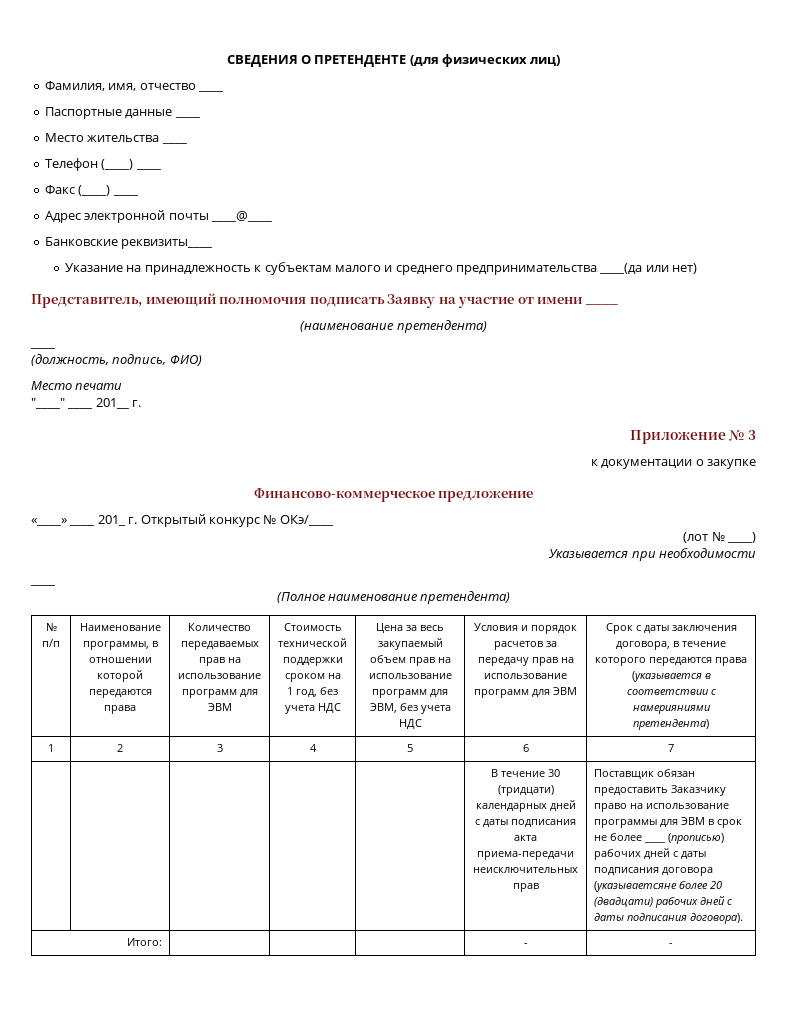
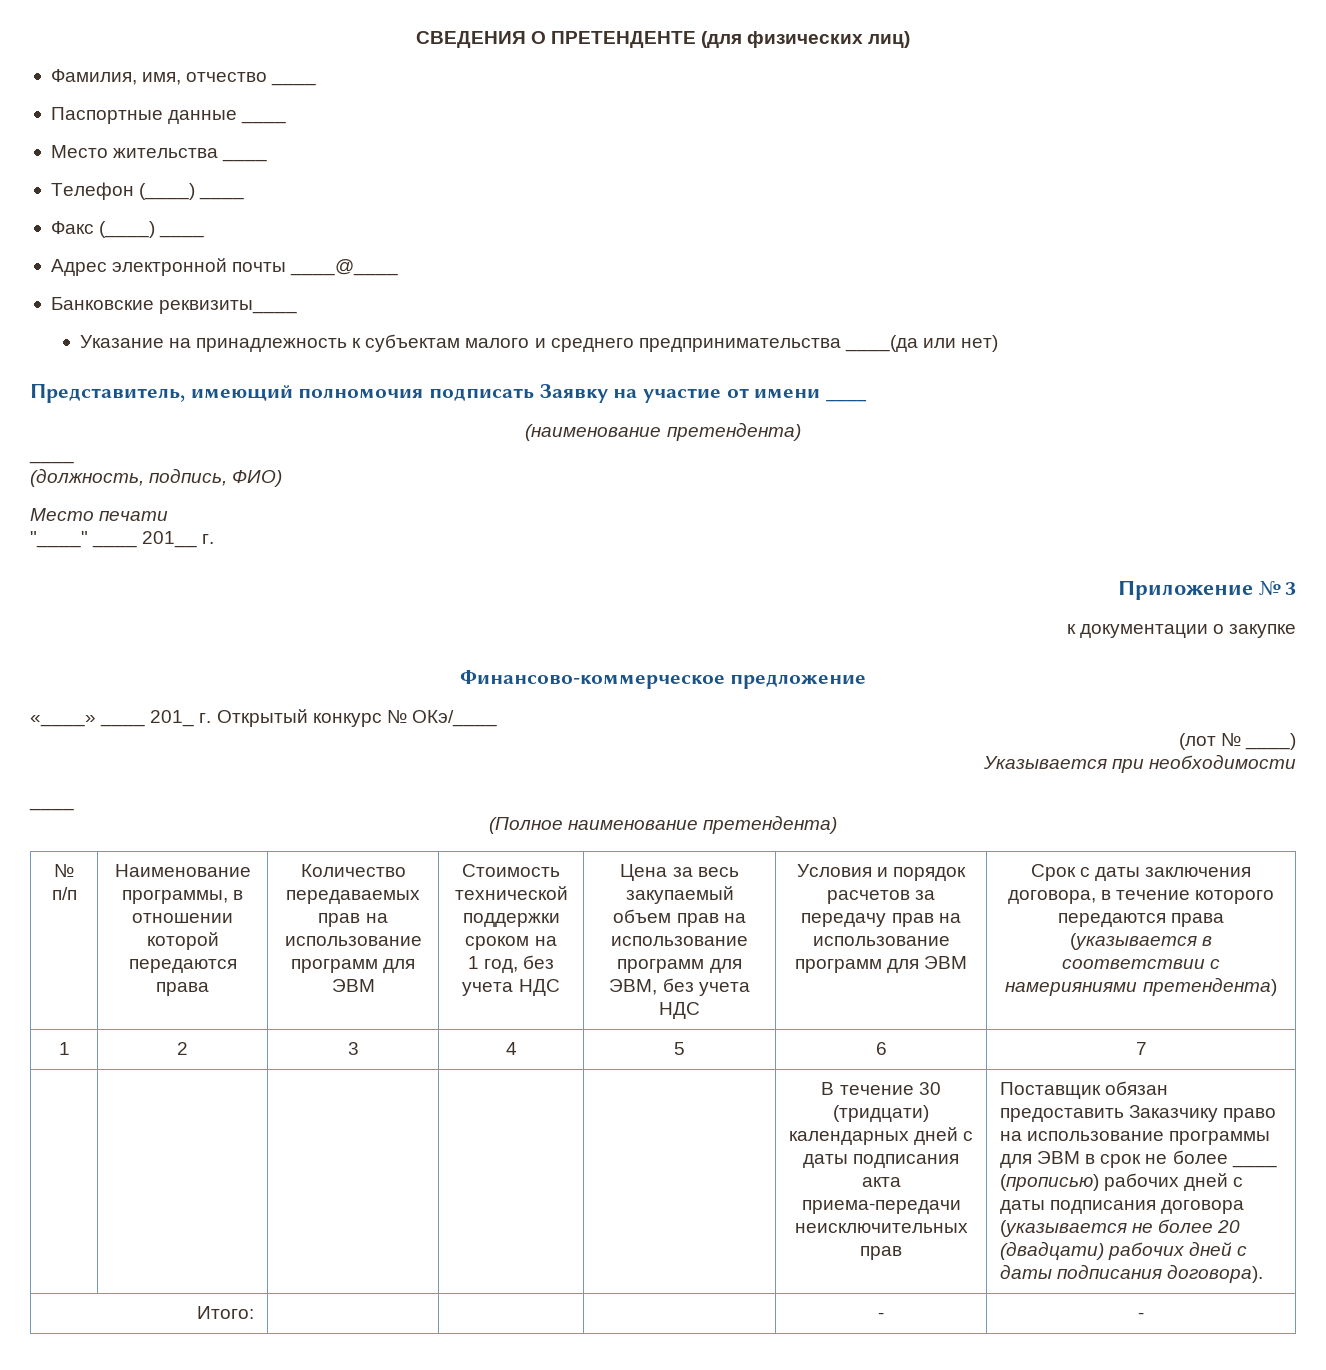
[593,881,677,892] (указываетсяне -> [999,1220,1153,1237] (указывается не

